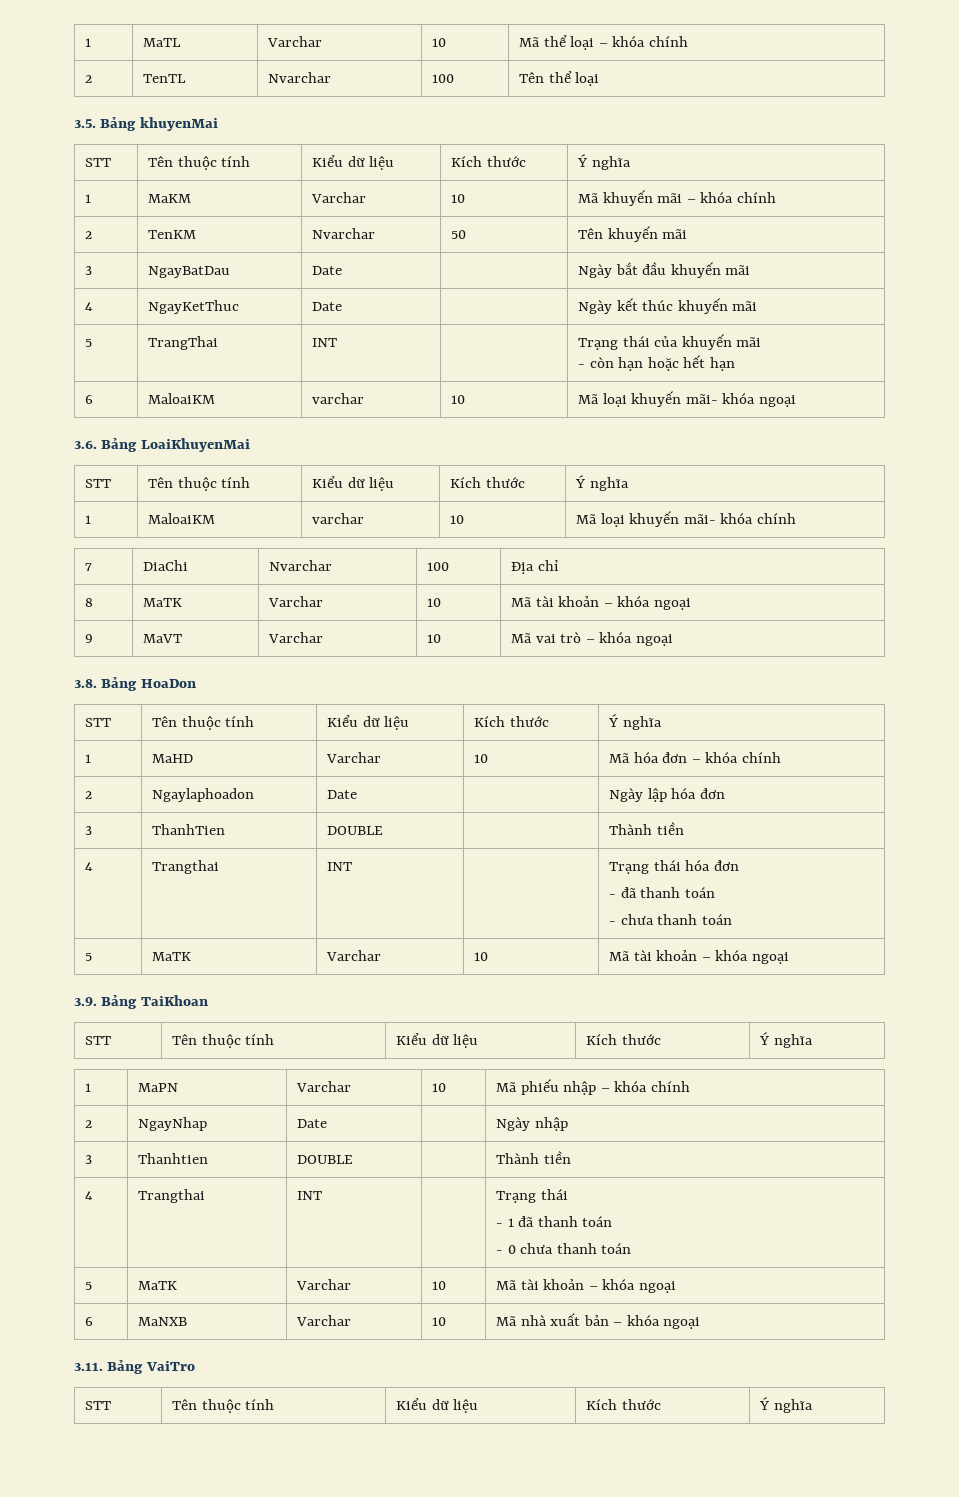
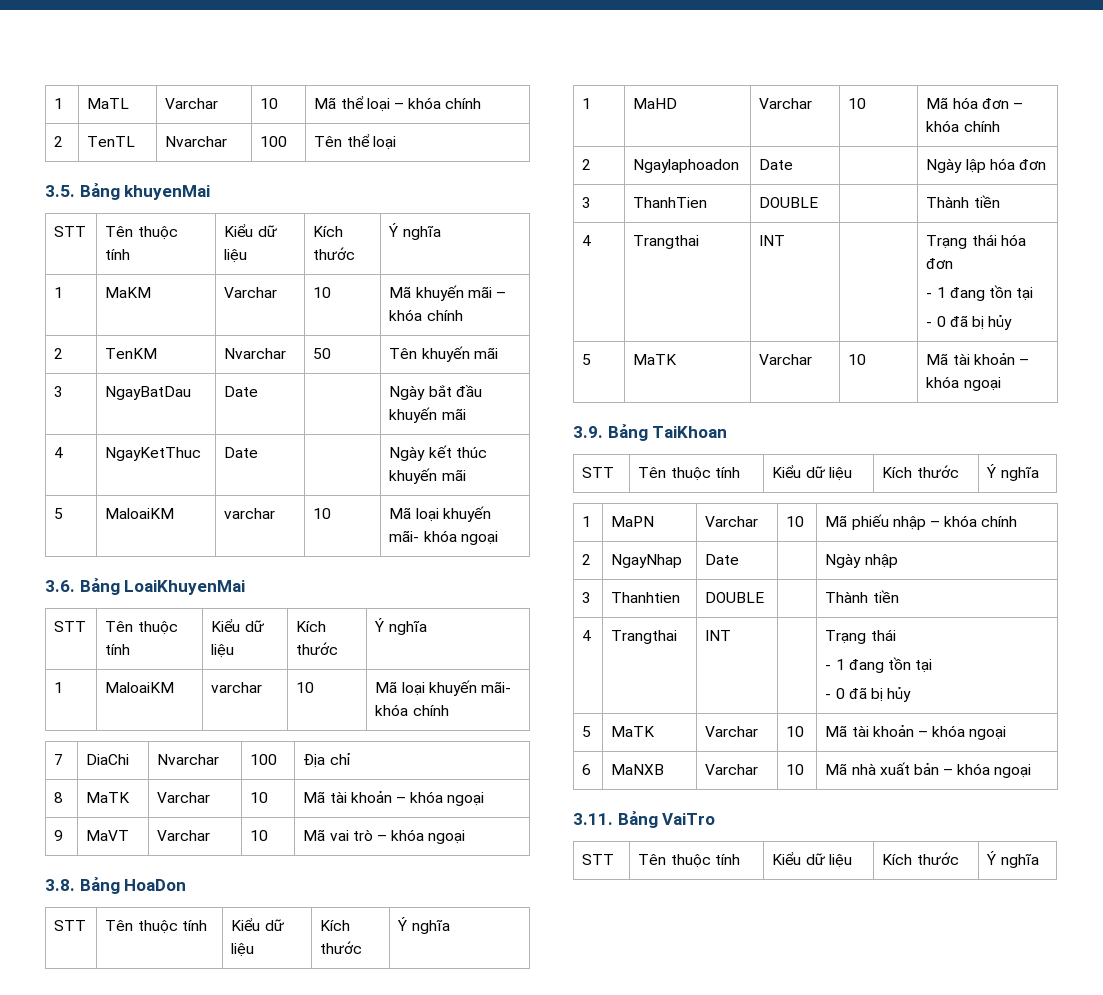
[148,336,219,350] [312,338,338,347] [578,334,762,350] [578,355,735,371] [85,395,94,404] | TrangThai | INT | | Trạng thái của khuyến mãi // - còn hạn hoặc hết hạn // 6 -> (64, 513) none
[620,887,715,898] [609,914,732,925] đã thanh toán // - chưa thanh toán -> [936,285,1034,301] [926,315,1013,330] 1 đang tồn tại // - 0 đã bị hủy
[518,1216,613,1227] [496,1243,632,1254] đã thanh toán // - 0 chưa thanh toán -> [848,657,933,673] [825,687,912,702] đang tồn tại // - 0 đã bị hủy

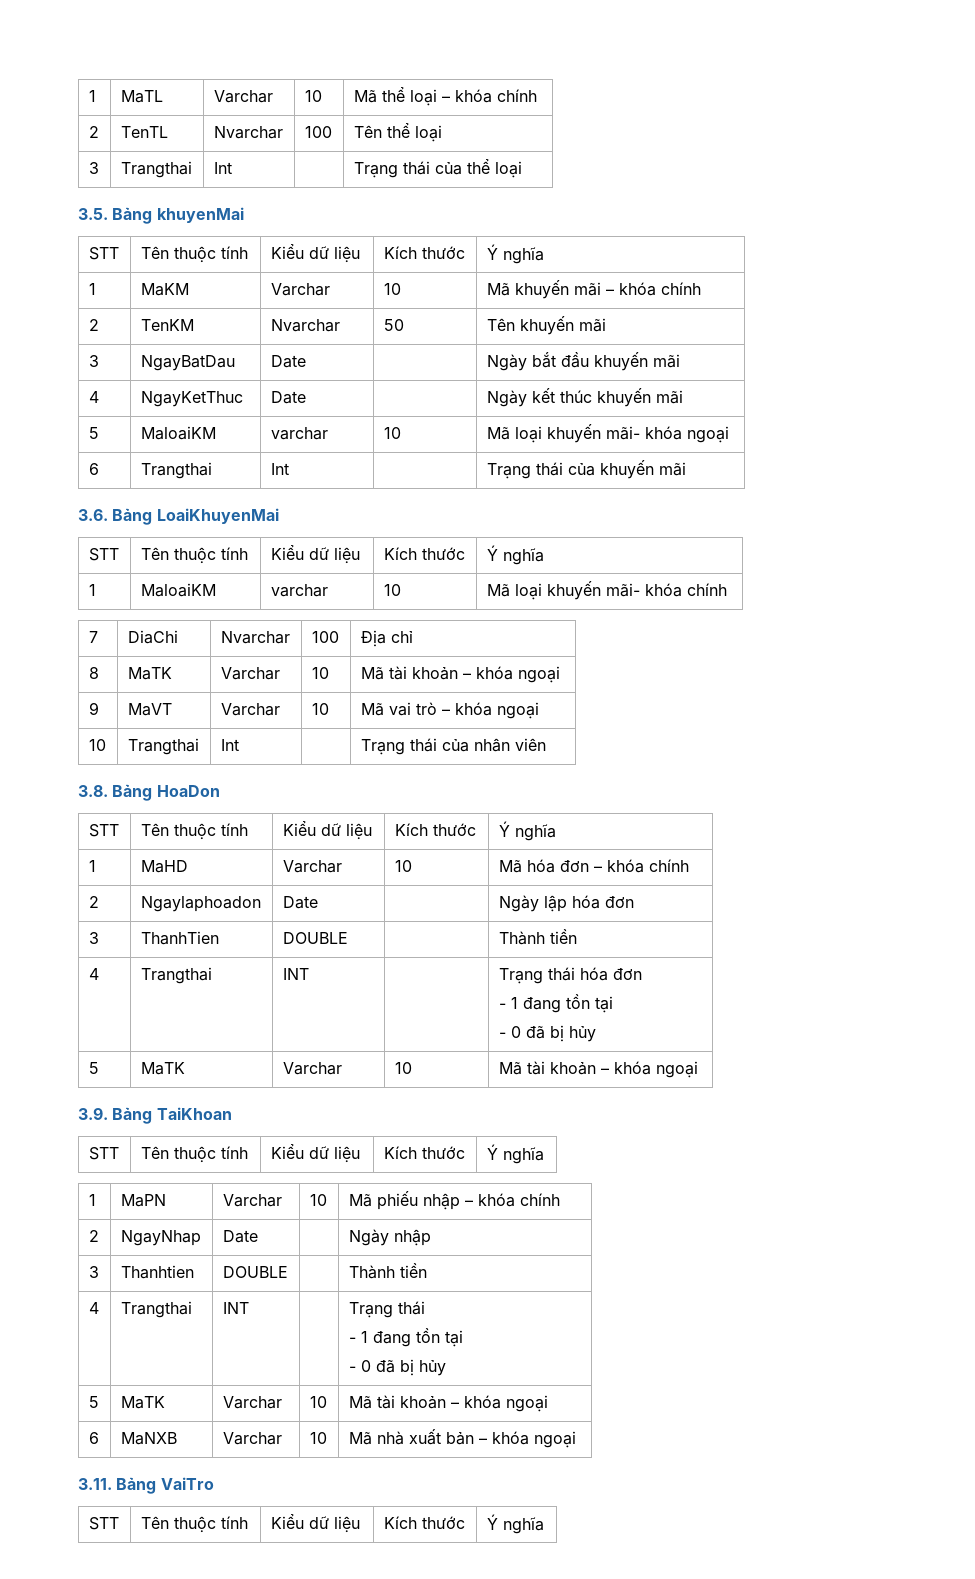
(396, 143) none -> [88,162,99,174] [120,161,192,178] [213,162,232,174] [353,159,522,178] // 3 | Trangthai | Int | | Trạng thái của thể loại
(498, 538) none -> [88,463,99,475] [140,462,212,479] [270,463,289,475] [486,460,686,479] // 6 | Trangthai | Int | | Trạng thái của khuyến mãi
(466, 837) none -> [88,739,106,751] [127,738,199,755] [220,739,239,751] [360,738,546,755] // 10 | Trangthai | Int | | Trạng thái của nhân viên

